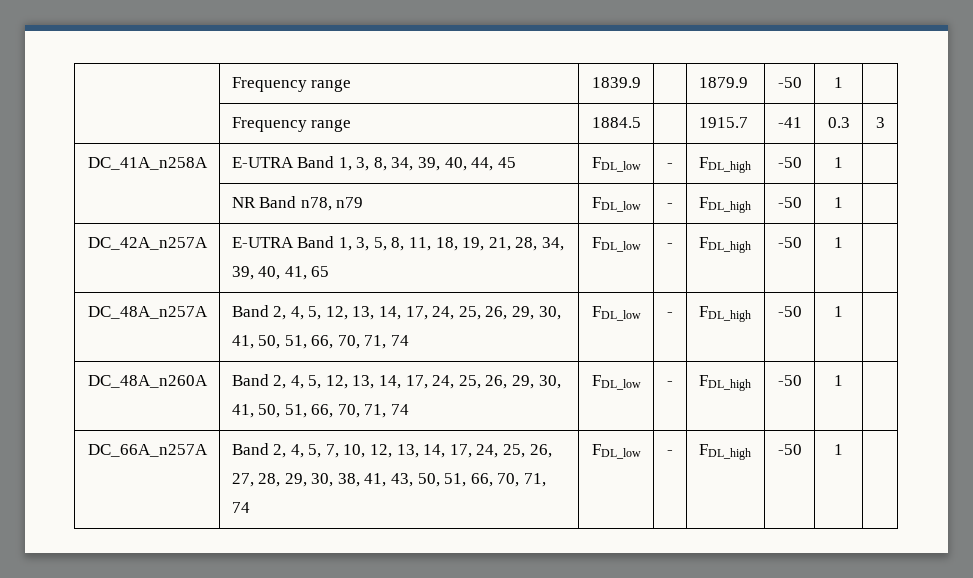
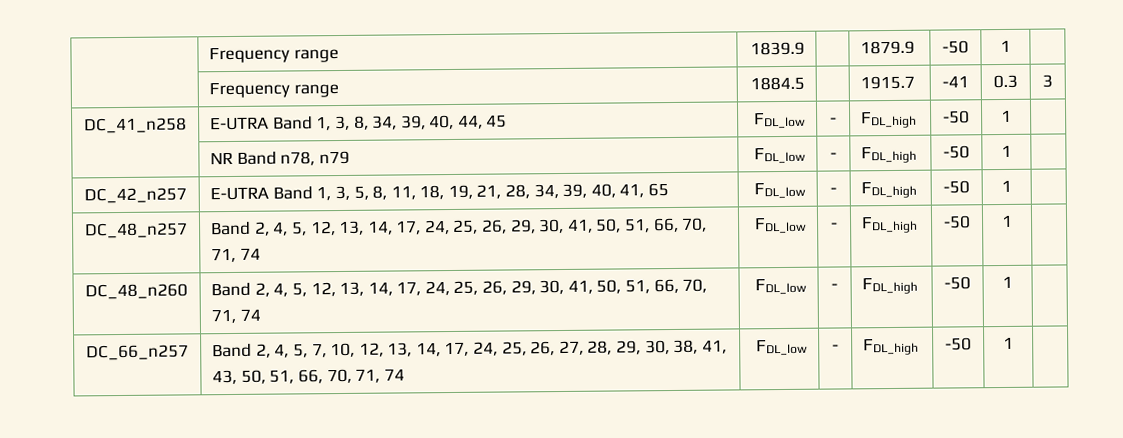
[87,157,208,170] DC_41A_n258A -> [84,117,187,134] DC_41_n258
[87,237,208,250] DC_42A_n257A -> [84,187,187,204] DC_42_n257
[87,306,208,319] DC_48A_n257A -> [85,222,188,239] DC_48_n257
[87,375,208,388] DC_48A_n260A -> [85,283,188,300] DC_48_n260
[87,444,208,457] DC_66A_n257A -> [86,344,189,361] DC_66_n257

